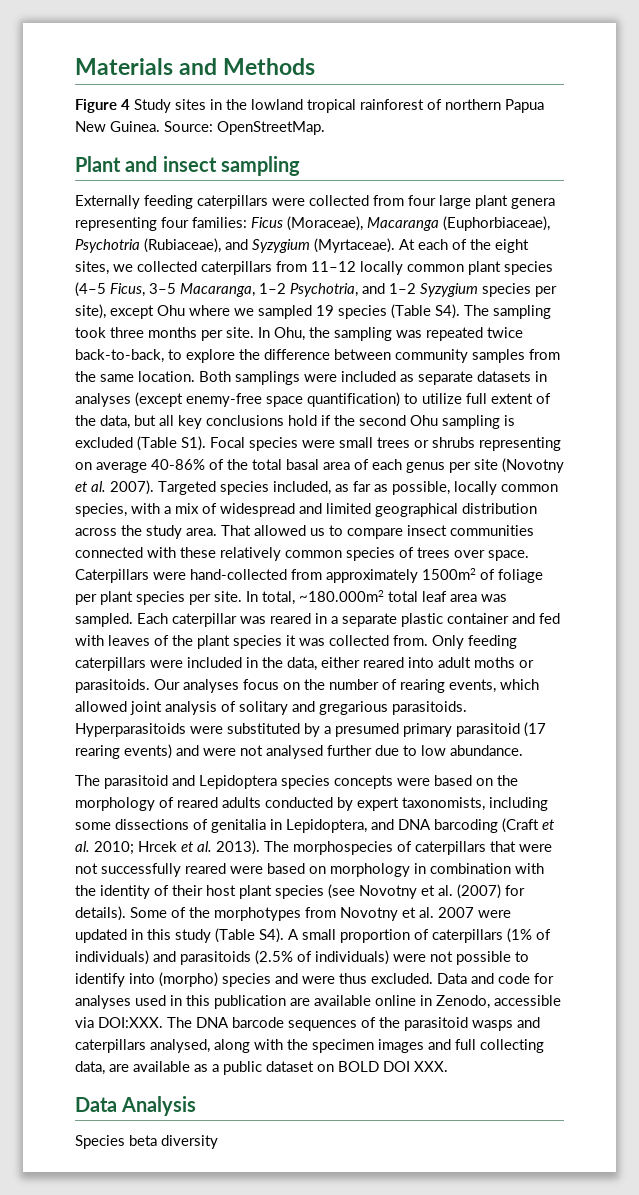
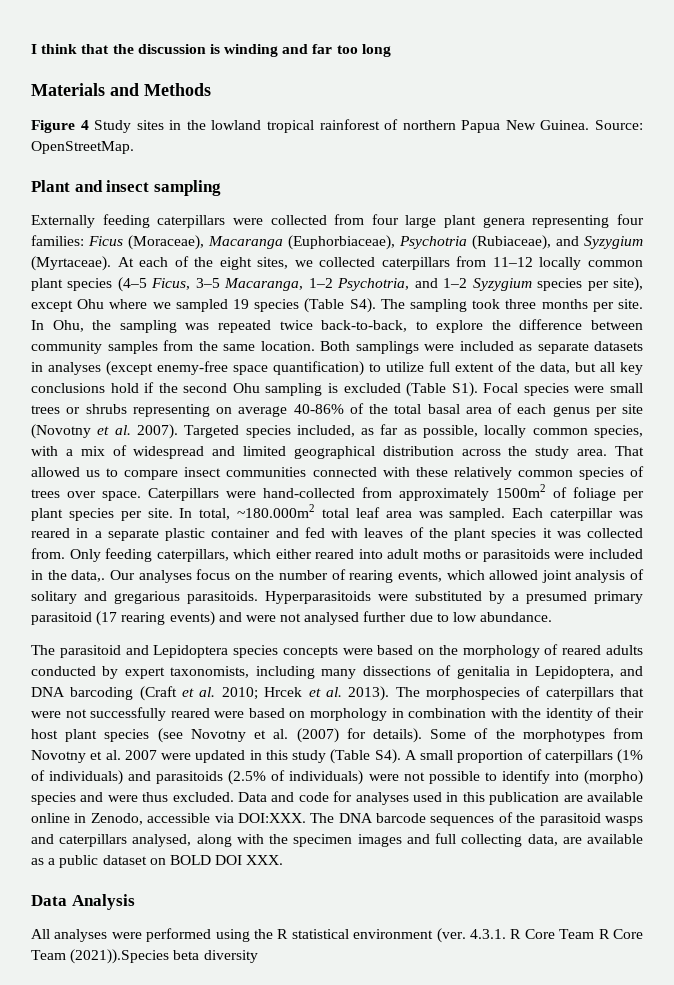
(75, 66) none -> [31,44,391,57] I think that the discussion is winding and far too long //
[75,657,317,671] caterpillars were included in the data, -> [156,549,272,562] caterpillars, which
[75,679,150,693] parasitoids. -> [482,549,644,562] [31,570,106,582] parasitoids were included in the data,.
[75,822,111,830] some -> [321,669,357,679] many
[75,1135,125,1149] Species -> [31,928,643,943] [31,949,170,964] All analyses were performed using the R statistical environment (ver. 4.3.1. R Core Team R Core Team (2021)).Species

